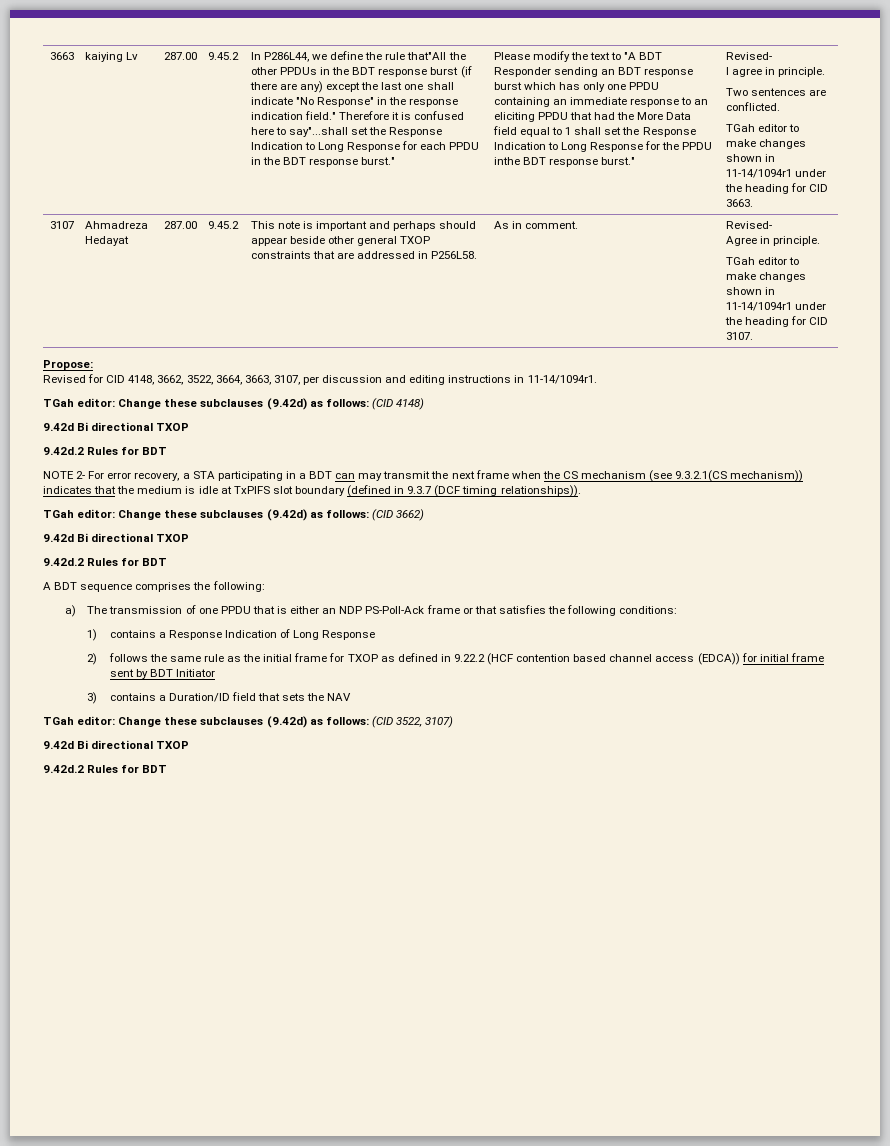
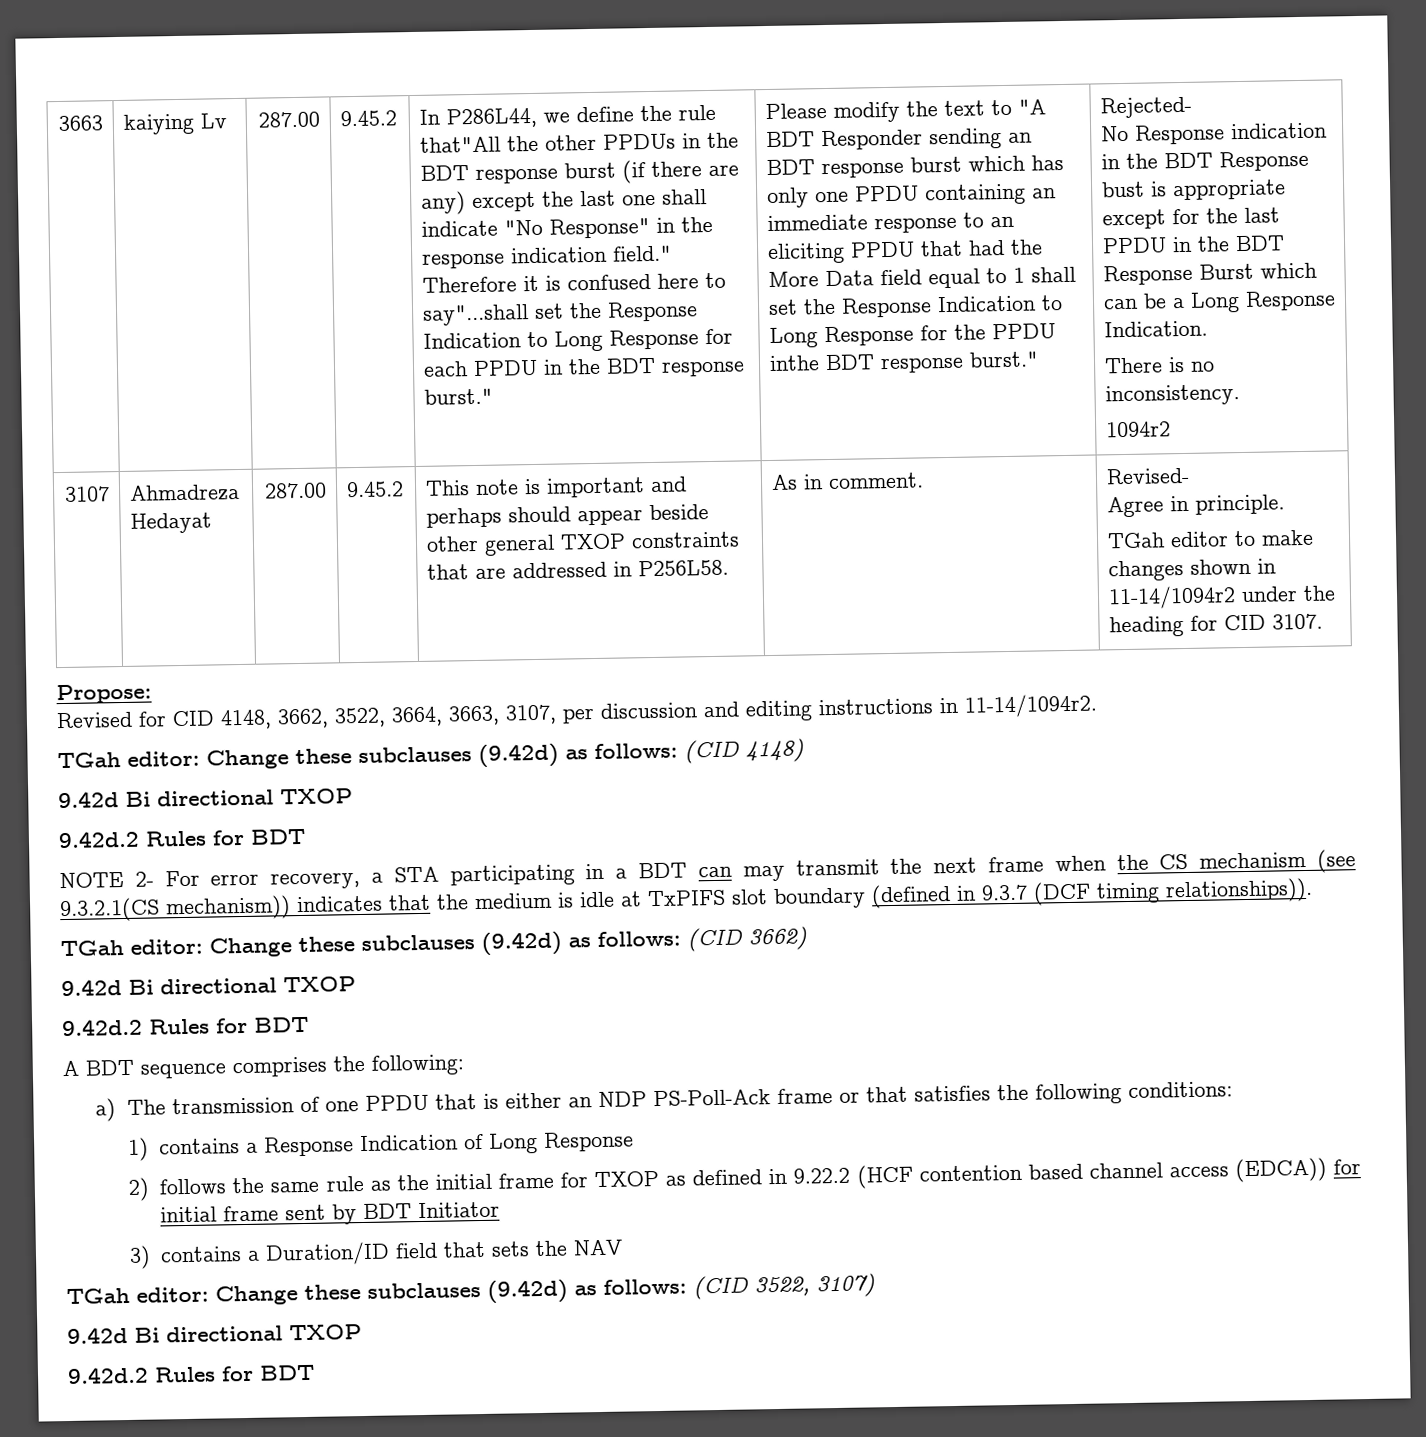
[725,52,772,60] [725,67,826,77] [725,88,827,96] [725,102,780,111] [725,124,800,132] [725,139,806,149] [725,154,775,162] [725,169,826,178] [724,183,829,194] [725,199,753,207] Revised- // I agree in principle. // Two sentences are conflicted. // TGah editor to make changes shown in 11-14/1094r1 under the heading for CID 3663. -> [1099,96,1192,119] [1100,122,1327,145] [1100,150,1309,172] [1100,179,1286,201] [1101,207,1280,230] [1101,235,1285,254] [1102,262,1317,286] [1102,290,1336,313] [1103,320,1208,338] [1103,356,1215,374] [1104,384,1240,407] [1105,421,1171,438] Rejected- // No Response indication in the BDT Response bust is appropriate except for the last PPDU in the BDT Response Burst which can be a Long Response Indication. // There is no inconsistency. // 1094r2
[725,302,792,311] 11-14/1094r1 -> [1107,585,1236,610] 11-14/1094r2
[527,375,597,384] 11-14/1094r1. -> [964,693,1098,718] 11-14/1094r2.

